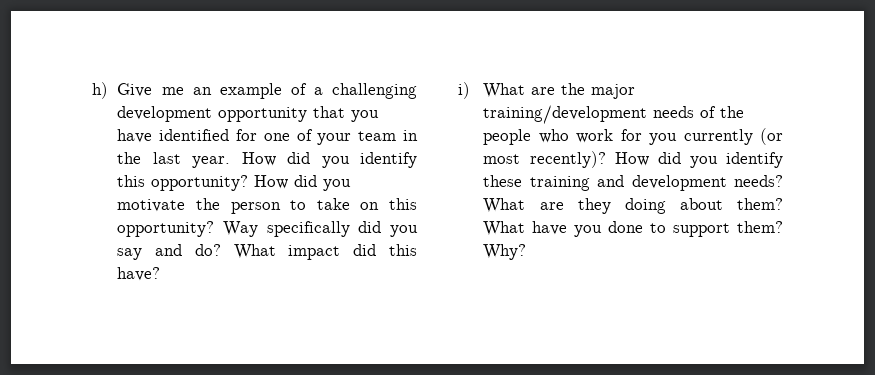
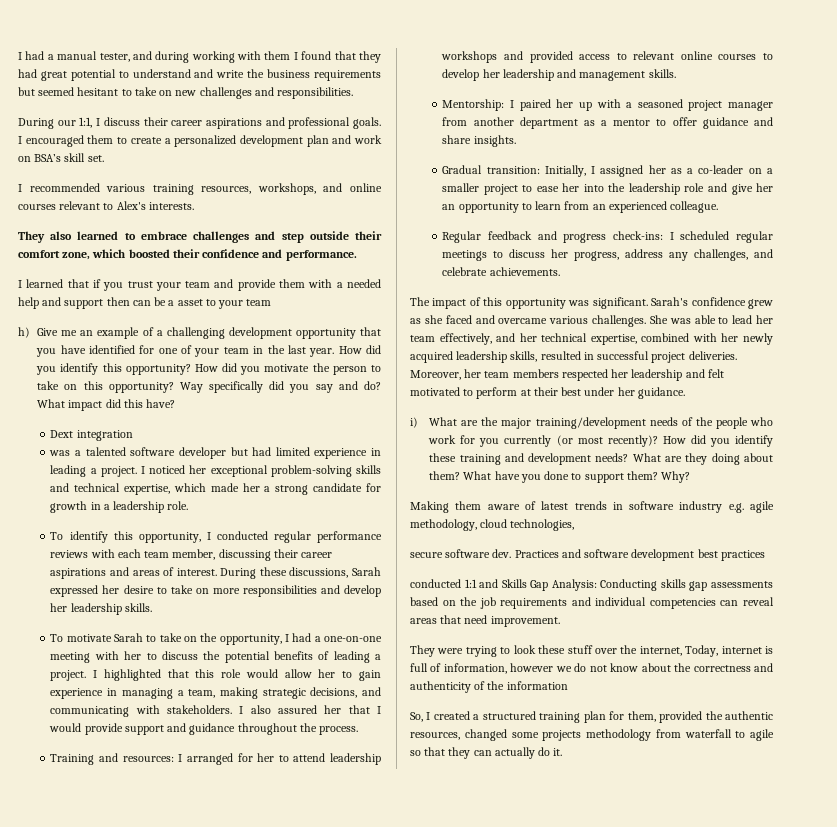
(92, 90) none -> [18,51,381,63] [18,69,381,81] [18,87,354,99] [18,117,381,129] [18,135,382,147] [18,153,104,162] [18,183,382,195] [18,201,194,210] [18,231,382,243] [18,249,357,261] [18,279,382,291] [18,297,272,309] I had a manual tester, and during working with them I found that they had great potential to understand and write the business requirements but seemed hesitant to take on new challenges and responsibilities. // During our 1:1, I discuss their career aspirations and professional goals. I encouraged them to create a personalized development plan and work on BSA’s skill set. // I recommended various training resources, workshops, and online courses relevant to Alex's interests. // They also learned to embrace challenges and step outside their comfort zone, which boosted their confidence and performance. // I learned that if you trust your team and provide them with a needed help and support then can be a asset to your team //
(161, 274) none -> [50,430,133,441] [49,447,381,459] [50,465,381,477] [50,483,381,495] [50,501,189,513] [50,531,382,543] [50,549,333,561] [50,567,381,579] [50,585,381,597] [50,603,152,615] [50,633,383,645] [50,651,381,663] [50,669,381,681] [50,687,381,699] [50,705,382,717] [49,723,359,735] [50,753,381,765] [441,51,773,63] [442,69,676,81] [442,99,773,111] [442,117,773,129] [442,135,516,147] [442,165,773,177] [442,183,773,195] [442,201,719,213] [442,231,773,243] [442,249,773,261] [442,267,560,276] [410,297,773,309] [410,315,773,327] [410,333,773,345] [410,351,737,363] [410,369,724,381] [410,387,685,399] // Dext integration // was a talented software developer but had limited experience in leading a project. I noticed her exceptional problem-solving skills and technical expertise, which made her a strong candidate for growth in a leadership role. // To identify this opportunity, I conducted regular performance reviews with each team member, discussing their career aspirations and areas of interest. During these discussions, Sarah expressed her desire to take on more responsibilities and develop her leadership skills. // To motivate Sarah to take on the opportunity, I had a one-on-one meeting with her to discuss the potential benefits of leading a project. I highlighted that this role would allow her to gain experience in managing a team, making strategic decisions, and communicating with stakeholders. I also assured her that I would provide support and guidance throughout the process. // Training and resources: I arranged for her to attend leadership workshops and provided access to relevant online courses to develop her leadership and management skills. // Mentorship: I paired her up with a seasoned project manager from another department as a mentor to offer guidance and share insights. // Gradual transition: Initially, I assigned her as a co-leader on a smaller project to ease her into the leadership role and give her an opportunity to learn from an experienced colleague. // Regular feedback and progress check-ins: I scheduled regular meetings to discuss her progress, address any challenges, and celebrate achievements. // The impact of this opportunity was significant. Sarah's confidence grew as she faced and overcame various challenges. She was able to lead her team effectively, and her technical expertise, combined with her newly acquired leadership skills, resulted in successful project deliveries. Moreover, her team members respected her leadership and felt motivated to perform at their best under her guidance.
(527, 252) none -> [410,501,774,513] [410,519,575,531] [410,549,765,561] [410,579,773,591] [410,597,774,609] [410,615,560,627] [410,645,773,657] [410,663,773,674] [410,681,568,693] [410,711,773,723] [410,729,774,741] [410,747,563,759] // Making them aware of latest trends in software industry e.g. agile methodology, cloud technologies, // secure software dev. Practices and software development best practices // conducted 1:1 and Skills Gap Analysis: Conducting skills gap assessments based on the job requirements and individual competencies can reveal areas that need improvement. // They were trying to look these stuff over the internet, Today, internet is full of information, however we do not know about the correctness and authenticity of the information // So, I created a structured training plan for them, provided the authentic resources, changed some projects methodology from waterfall to agile so that they can actually do it.

